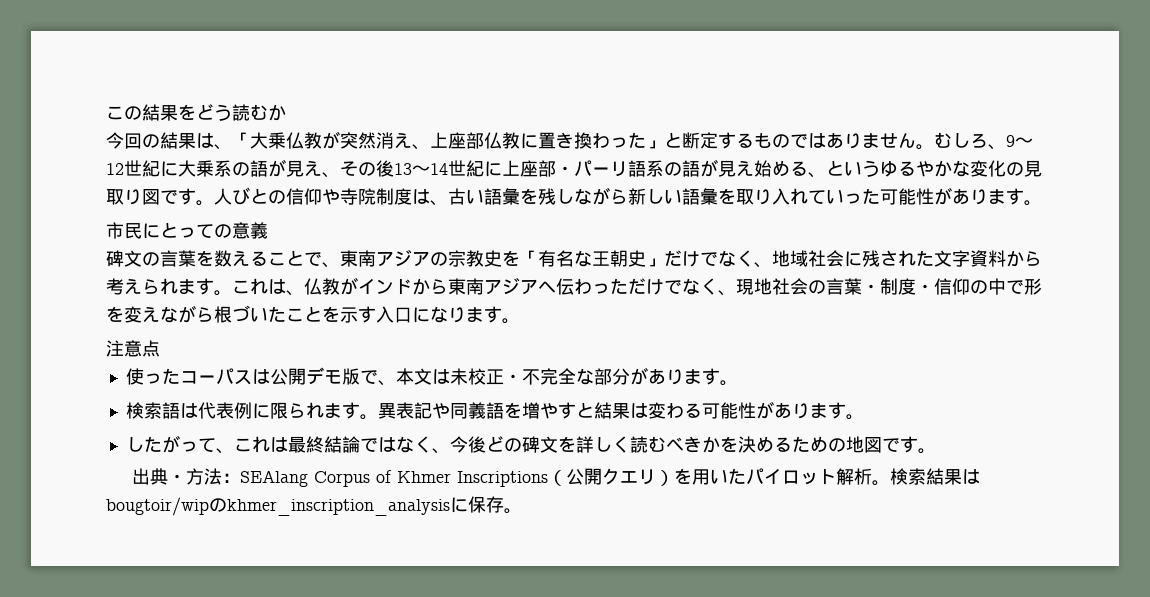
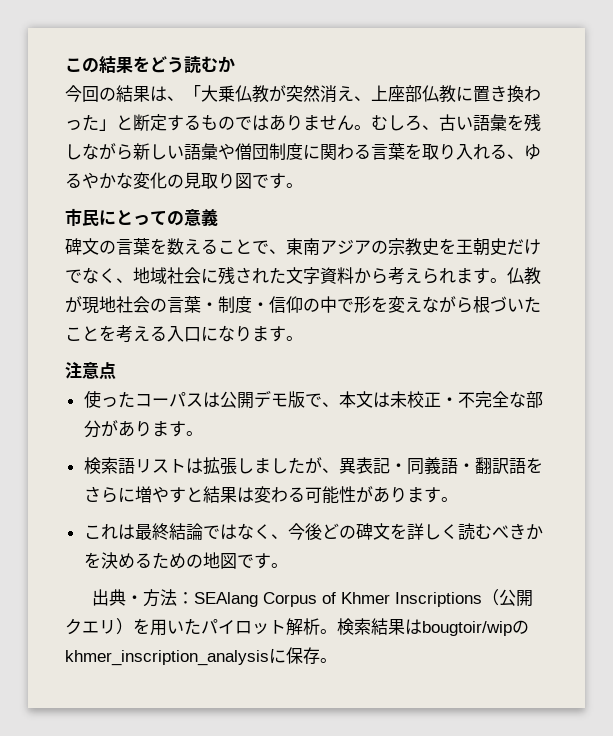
[1006,135,1033,147] [106,159,1042,178] [106,187,448,206] 9〜12世紀に大乗系の語が見え、その後13〜14世紀に上座部・パーリ語系の語が見え始める、というゆるやかな変化の見取り図です。人びとの信仰や寺院制度は、 -> (439, 127) none
[718,187,1006,205] を取り入れていった可能性がありま -> [218,143,541,160] [65,172,269,189] や僧団制度に関わる言葉を取り入れる、ゆるやかな変化の見取り図で
[520,250,664,267] 「有名な王朝史」 -> [456,238,507,256] 王朝史
[232,277,736,296] これは、仏教がインドから東南アジアへ伝わっただけでなく、 -> [507,267,541,285] [65,296,82,313] 仏教が
[340,306,376,323] 示す -> [116,325,167,343] 考える
[179,402,522,420] は代表例に限られます。異表記や同義語を -> [134,457,543,475] [83,486,135,503] リストは拡張しましたが、異表記・同義語・翻訳語をさらに
[125,435,234,454] したがって、 -> (458, 499) none

